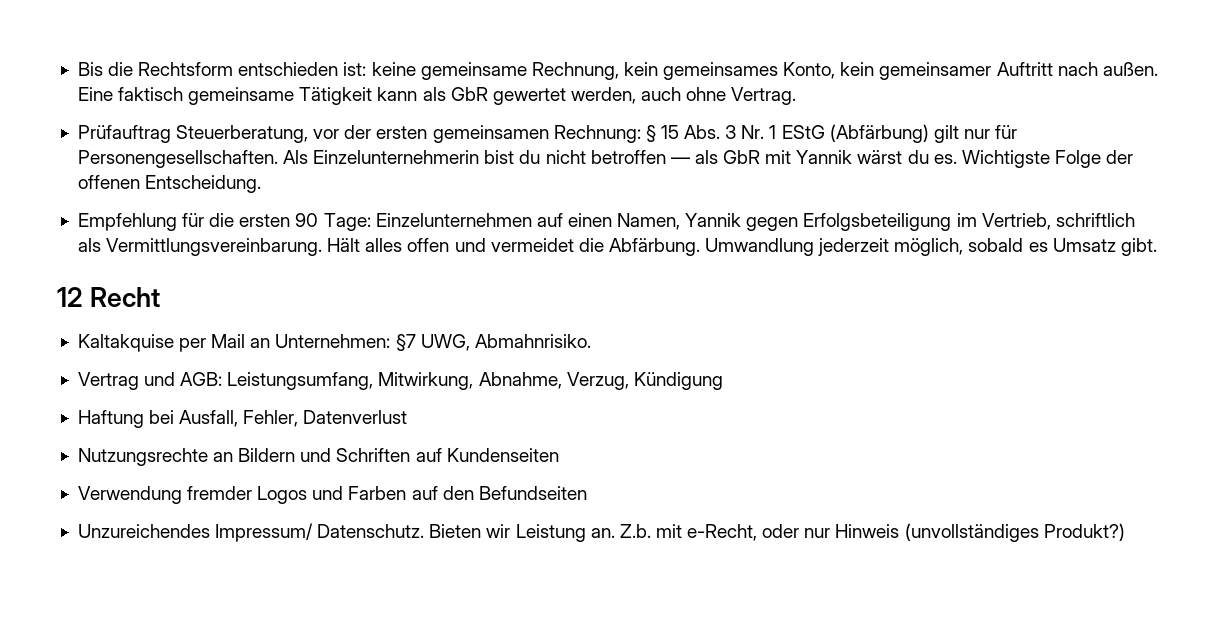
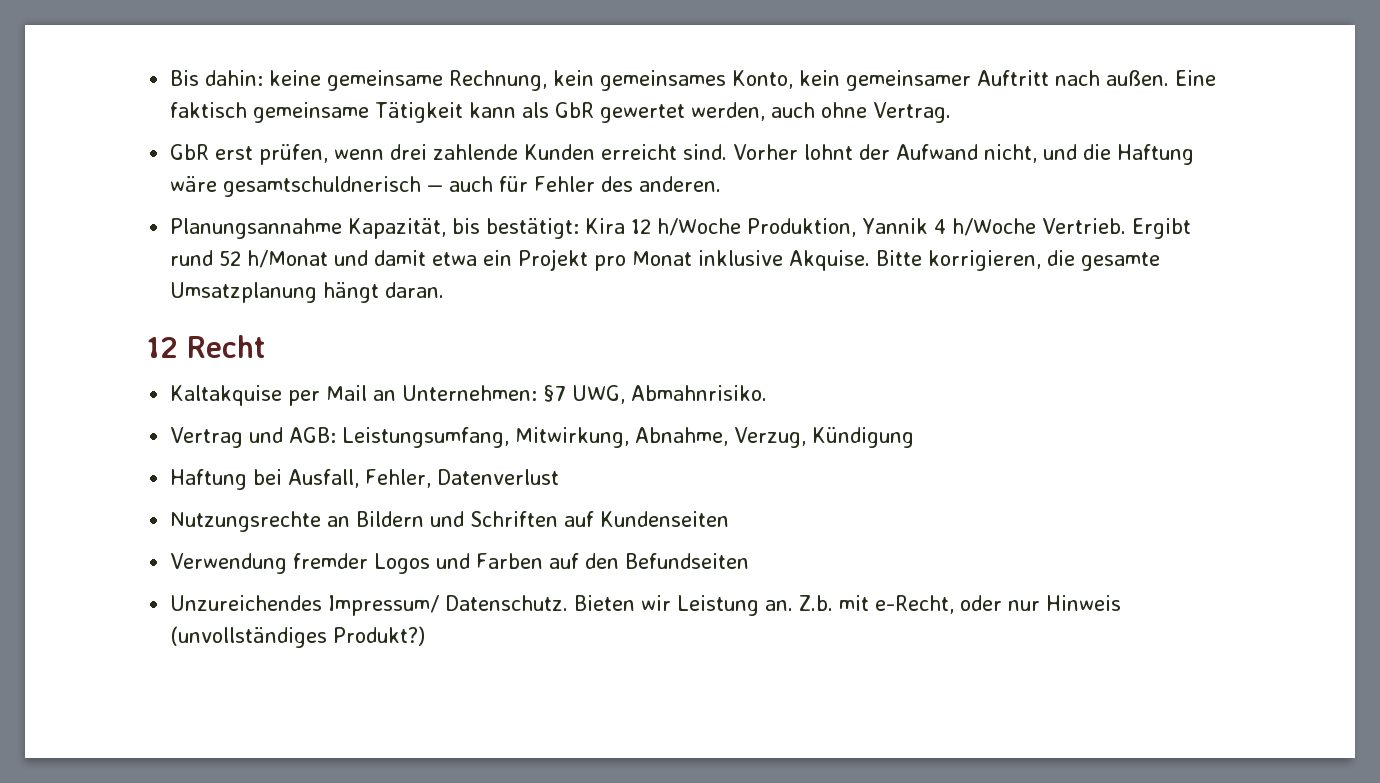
[108,62,367,76] die Rechtsform entschieden ist: -> [205,70,264,86] dahin:
[77,124,1018,143] [77,150,1134,168] [77,175,262,193] [77,213,1135,231] [77,238,1157,256] Prüfauftrag Steuerberatung, vor der ersten gemeinsamen Rechnung: § 15 Abs. 3 Nr. 1 EStG (Abfärbung) gilt nur für Personengesellschaften. Als Einzelunternehmerin bist du nicht betroffen — als GbR mit Yannik wärst du es. Wichtigste Folge der offenen Entscheidung. // Empfehlung für die ersten 90 Tage: Einzelunternehmen auf einen Namen, Yannik gegen Erfolgsbeteiligung im Vertrieb, schriftlich als Vermittlungsvereinbarung. Hält alles offen und vermeidet die Abfärbung. Umwandlung jederzeit möglich, sobald es Umsatz gibt. -> [170,144,1195,165] [170,176,722,197] [170,218,1192,239] [170,249,1161,271] [170,282,445,303] GbR erst prüfen, wenn drei zahlende Kunden erreicht sind. Vorher lohnt der Aufwand nicht, und die Haftung wäre gesamtschuldnerisch — auch für Fehler des anderen. // Planungsannahme Kapazität, bis bestätigt: Kira 12 h/Woche Produktion, Yannik 4 h/Woche Vertrieb. Ergibt rund 52 h/Monat und damit etwa ein Projekt pro Monat inklusive Akquise. Bitte korrigieren, die gesamte Umsatzplanung hängt daran.

